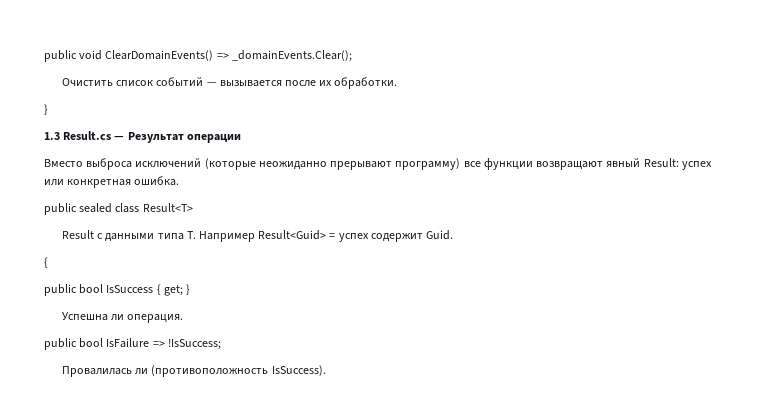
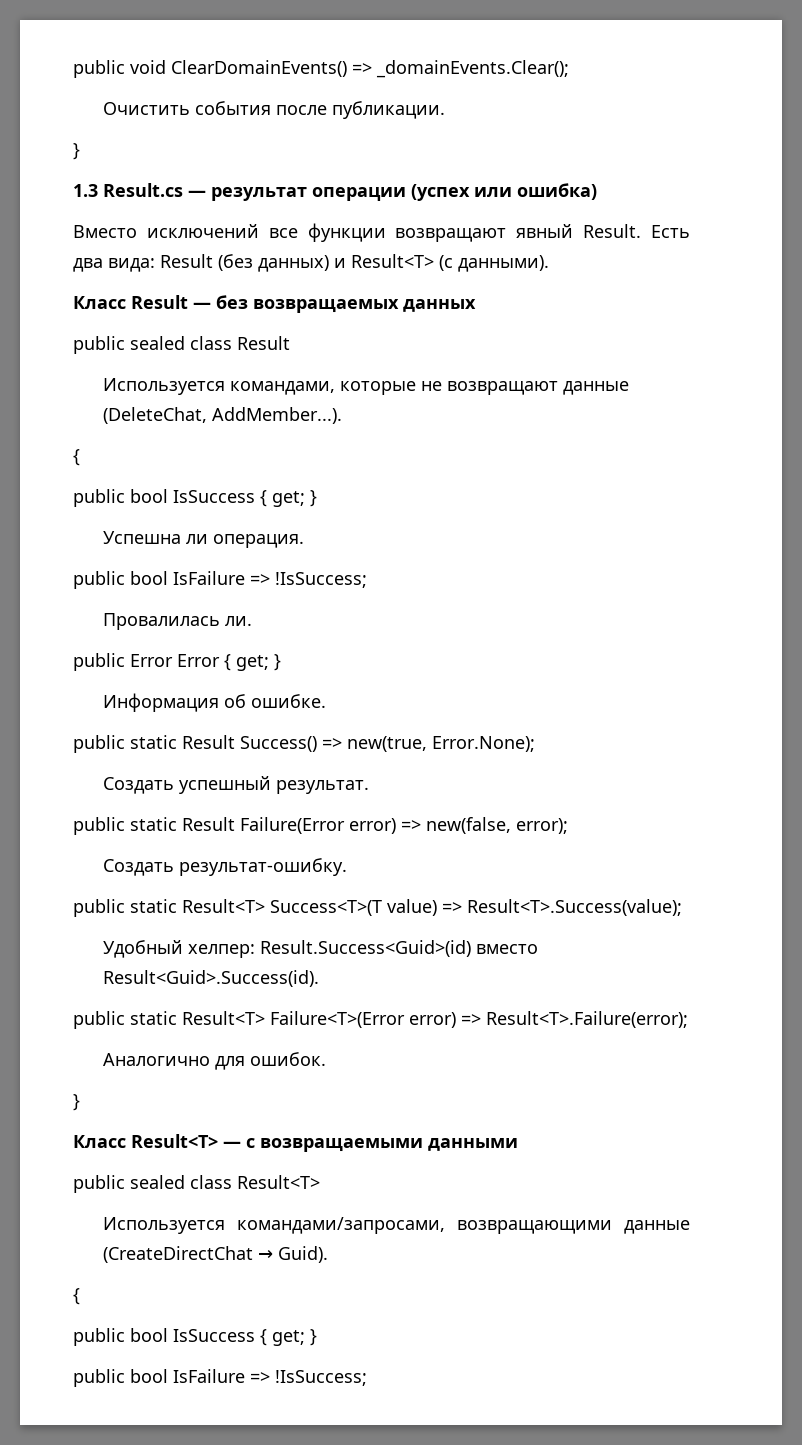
[116,77,398,89] список событий — вызывается после их обработки. -> [194,101,445,119] события после публикации.
[127,132,184,143] Результат -> [211,187,307,201] результат
[44,158,712,170] [44,176,180,188] [44,203,193,215] [61,230,454,242] // Вместо выброса исключений (которые неожиданно прерывают программу) все функции возвращают явный Result: успех или конкретная ошибка. // public sealed class Result<T> // Result с данными типа T. Например Result<Guid> = успех содержит Guid. -> [411,183,597,201] [73,223,690,242] [73,254,549,272] [73,295,476,313] [73,336,290,354] [102,378,629,395] [102,407,342,424] (успех или ошибка) // Вместо исключений все функции возвращают явный Result. Есть два вида: Result (без данных) и Result<T> (с данными). // Класс Result — без возвращаемых данных // public sealed class Result // Используется командами, которые не возвращают данные (DeleteChat, AddMember...).
[135,365,326,377] ли (противоположность IsSuccess). -> [224,616,252,626] [73,653,281,671] [102,693,326,712] [73,735,535,753] [102,776,369,794] [73,817,568,835] [102,858,347,876] [73,899,682,917] [102,940,538,958] [102,970,319,987] [73,1011,688,1029] [102,1052,326,1070] [73,1094,80,1111] [73,1134,518,1152] [73,1175,320,1193] [102,1217,691,1234] [102,1246,328,1263] [73,1288,80,1305] [73,1328,317,1346] [73,1369,367,1387] ли. // public Error Error { get; } // Информация об ошибке. // public static Result Success() => new(true, Error.None); // Создать успешный результат. // public static Result Failure(Error error) => new(false, error); // Создать результат-ошибку. // public static Result<T> Success<T>(T value) => Result<T>.Success(value); // Удобный хелпер: Result.Success<Guid>(id) вместо Result<Guid>.Success(id). // public static Result<T> Failure<T>(Error error) => Result<T>.Failure(error); // Аналогично для ошибок. // } // Класс Result<T> — с возвращаемыми данными // public sealed class Result<T> // Используется командами/запросами, возвращающими данные (CreateDirectChat → Guid). // { // public bool IsSuccess { get; } // public bool IsFailure => !IsSuccess;

